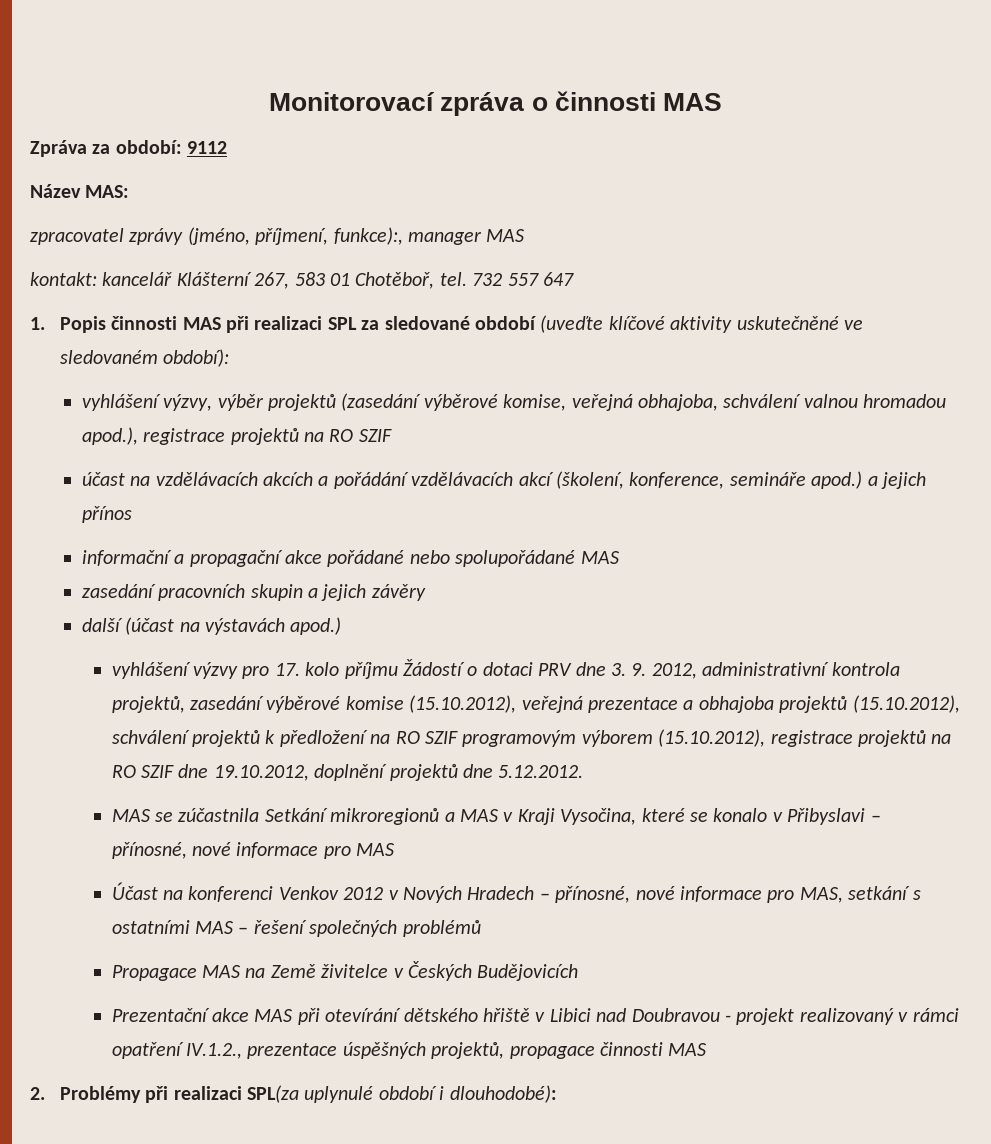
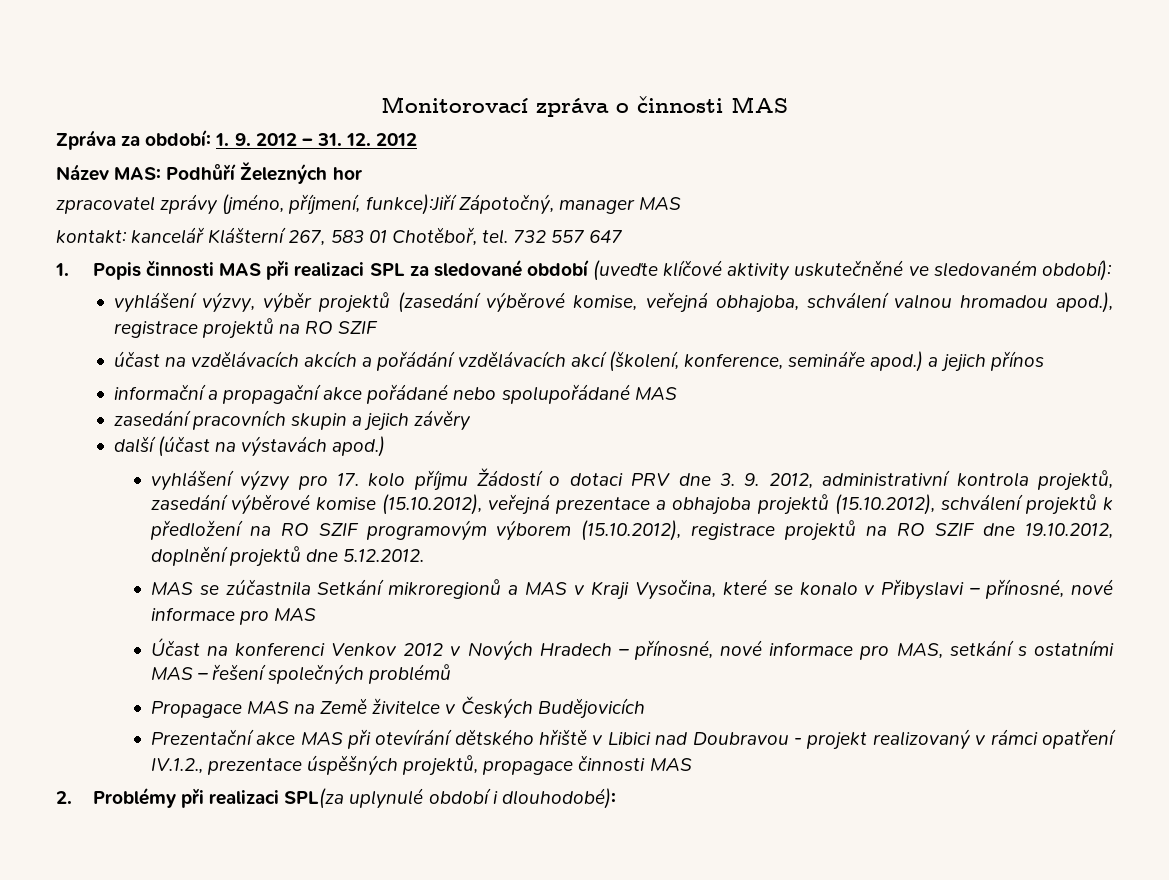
[187,141,228,154] 9112 -> [215,133,418,146] 1. 9. 2012 – 31. 12. 2012
(130, 191) none -> [166,161,362,184] Podhůří Železných hor
[333,227,403,245] funkce):, -> [365,194,554,215] funkce):Jiří Zápotočný,

